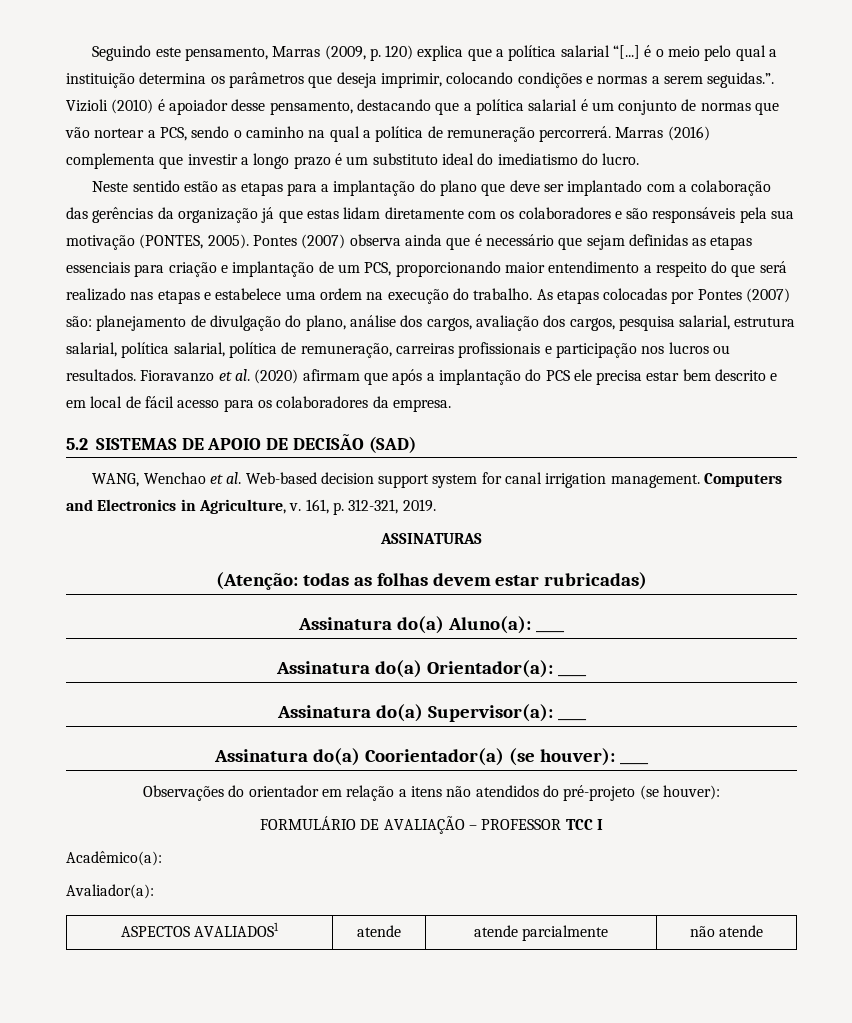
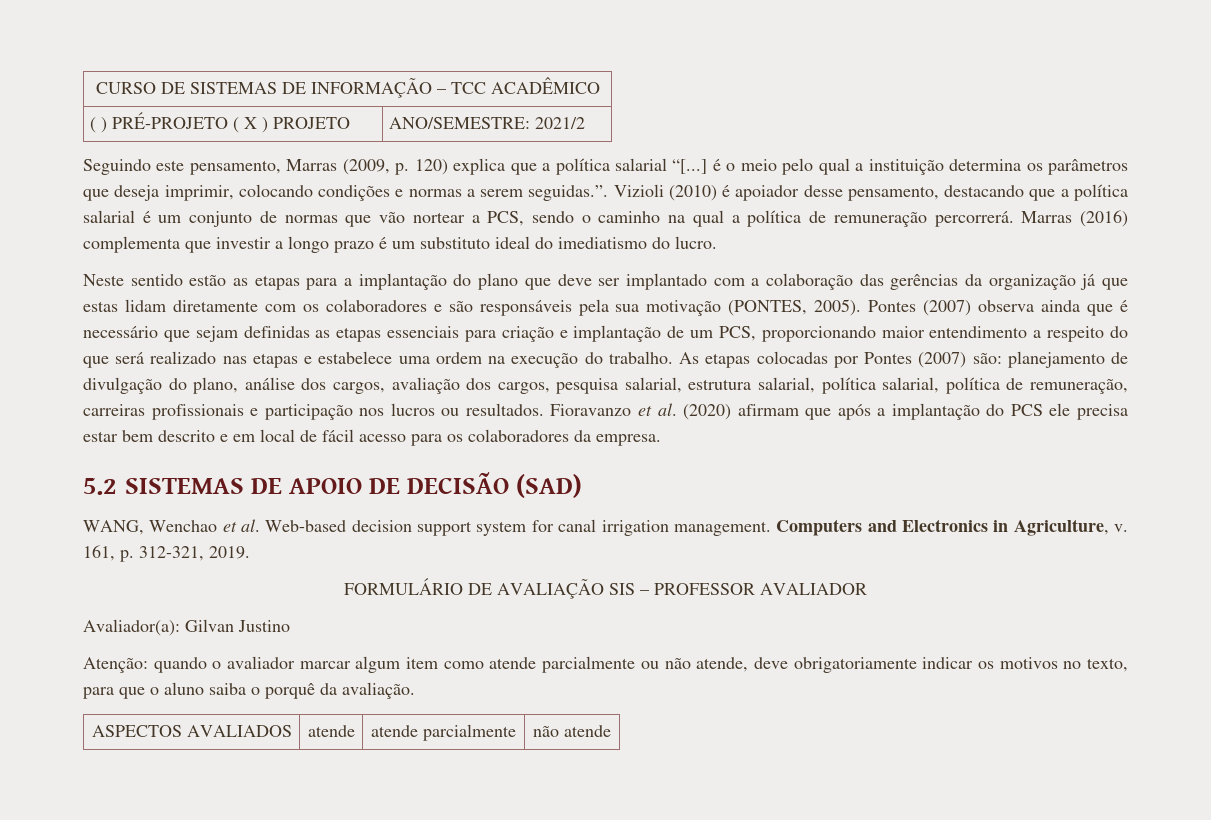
(92, 53) none -> [95,77,600,98] [90,112,351,133] [389,117,586,129] CURSO DE SISTEMAS DE INFORMAÇÃO – TCC ACADÊMICO // ( ) PRÉ-PROJETO ( X ) PROJETO | ANO/SEMESTRE: 2021/2 //
[380,533,482,544] [215,572,648,590] [298,616,565,634] [276,660,587,678] [276,704,587,722] [214,748,649,766] [143,785,720,801] // ASSINATURAS // (Atenção: todas as folhas devem estar rubricadas) // Assinatura do(a) Aluno(a): ____ // Assinatura do(a) Orientador(a): ____ // Assinatura do(a) Supervisor(a): ____ // Assinatura do(a) Coorientador(a) (se houver): ____ // Observações do orientador em relação a itens não atendidos do pré-projeto (se houver): -> (250, 552) none
(465, 825) none -> [609,583,635,595] SIS
[565,819,603,830] [66,851,162,866] [66,884,154,899] TCC I // Acadêmico(a): // Avaliador(a): -> [760,583,867,595] [83,619,290,636] [83,656,1129,673] [83,682,415,699] AVALIADOR // Avaliador(a): Gilvan Justino // Atenção: quando o avaliador marcar algum item como atende parcialmente ou não atende, deve obrigatoriamente indicar os motivos no texto, para que o aluno saiba o porquê da avaliação.
[194,922,280,937] AVALIADOS1 -> [186,725,292,737] AVALIADOS

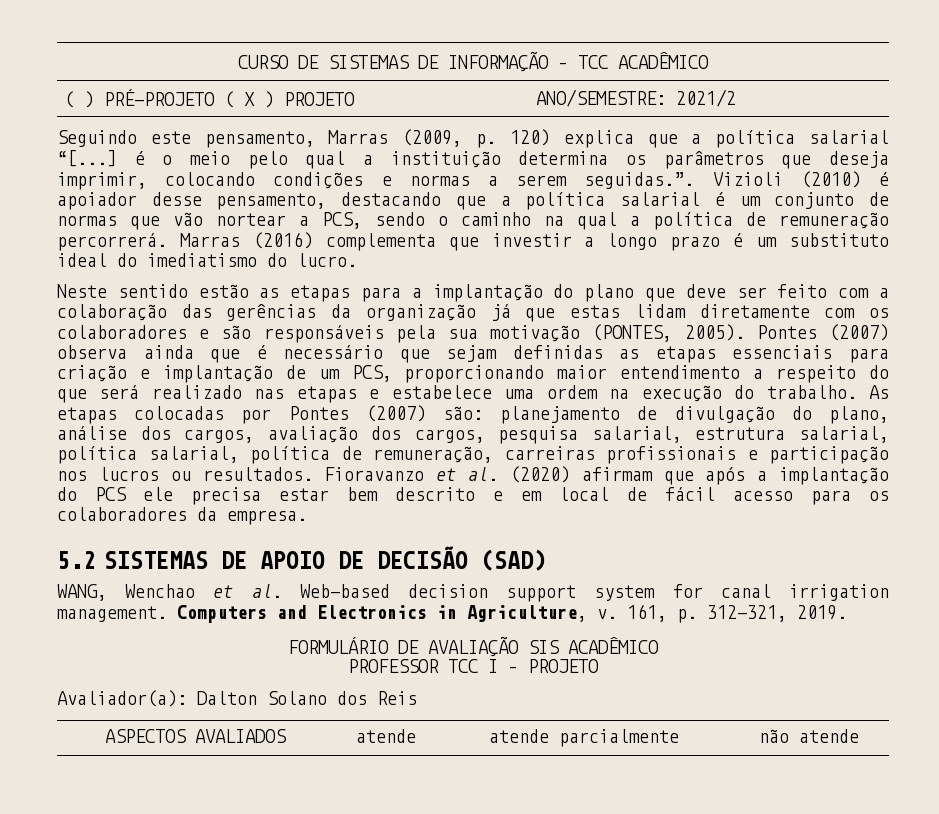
[625,273,707,290] implantado -> [777,284,828,298] feito
[640,583,867,595] [83,619,290,636] [83,656,1129,673] [83,682,415,699] – PROFESSOR AVALIADOR // Avaliador(a): Gilvan Justino // Atenção: quando o avaliador marcar algum item como atende parcialmente ou não atende, deve obrigatoriamente indicar os motivos no texto, para que o aluno saiba o porquê da avaliação. -> [568,637,659,654] [348,659,599,673] [57,690,417,707] ACADÊMICO // PROFESSOR TCC I – PROJETO // Avaliador(a): Dalton Solano dos Reis

